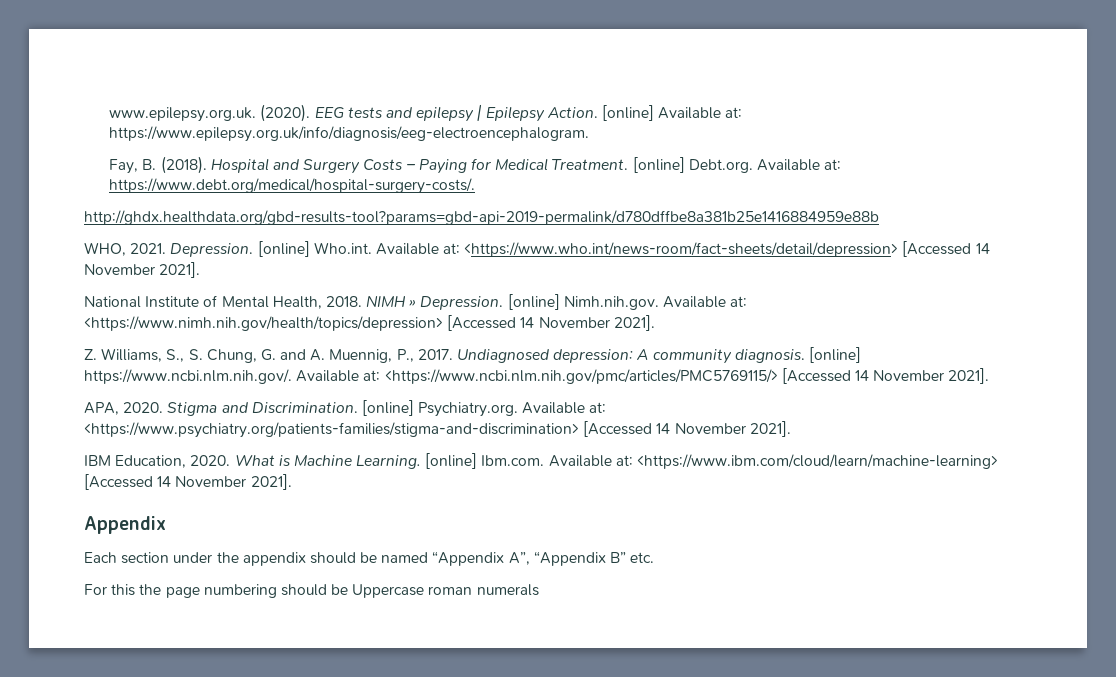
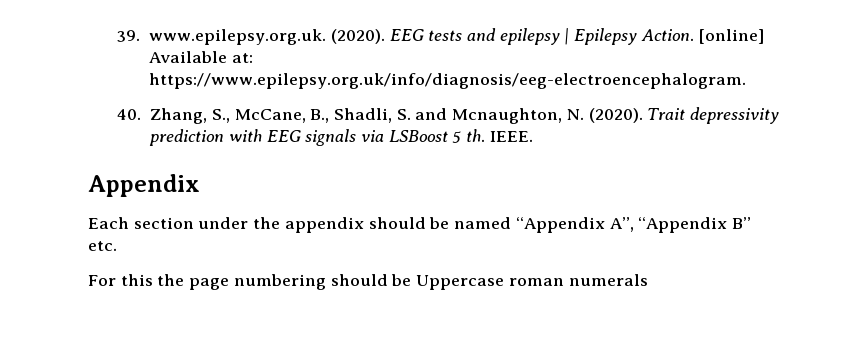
(109, 114) none -> [117,30,141,42] 39.
[109,156,842,174] [109,178,476,194] [84,210,879,225] [84,241,990,257] [84,262,201,278] [84,294,748,310] [84,315,655,331] [84,347,861,364] [84,368,990,384] [84,400,607,417] [84,421,791,438] [84,453,999,469] [84,474,292,490] Fay, B. (2018). Hospital and Surgery Costs – Paying for Medical Treatment. [online] Debt.org. Available at: https://www.debt.org/medical/hospital-surgery-costs/. // http://ghdx.healthdata.org/gbd-results-tool?params=gbd-api-2019-permalink/d780dffbe8a381b25e1416884959e88b // WHO, 2021. Depression. [online] Who.int. Available at: <https://www.who.int/news-room/fact-sheets/detail/depression> [Accessed 14 November 2021]. // National Institute of Mental Health, 2018. NIMH » Depression. [online] Nimh.nih.gov. Available at: <https://www.nimh.nih.gov/health/topics/depression> [Accessed 14 November 2021]. // Z. Williams, S., S. Chung, G. and A. Muennig, P., 2017. Undiagnosed depression: A community diagnosis. [online] https://www.ncbi.nlm.nih.gov/. Available at: <https://www.ncbi.nlm.nih.gov/pmc/articles/PMC5769115/> [Accessed 14 November 2021]. // APA, 2020. Stigma and Discrimination. [online] Psychiatry.org. Available at: <https://www.psychiatry.org/patients-families/stigma-and-discrimination> [Accessed 14 November 2021]. // IBM Education, 2020. What is Machine Learning. [online] Ibm.com. Available at: <https://www.ibm.com/cloud/learn/machine-learning> [Accessed 14 November 2021]. -> [117,107,780,124] [149,129,533,146] 40. Zhang, S., McCane, B., Shadli, S. and Mcnaughton, N. (2020). Trait depressivity prediction with EEG signals via LSBoost 5 th. IEEE.

